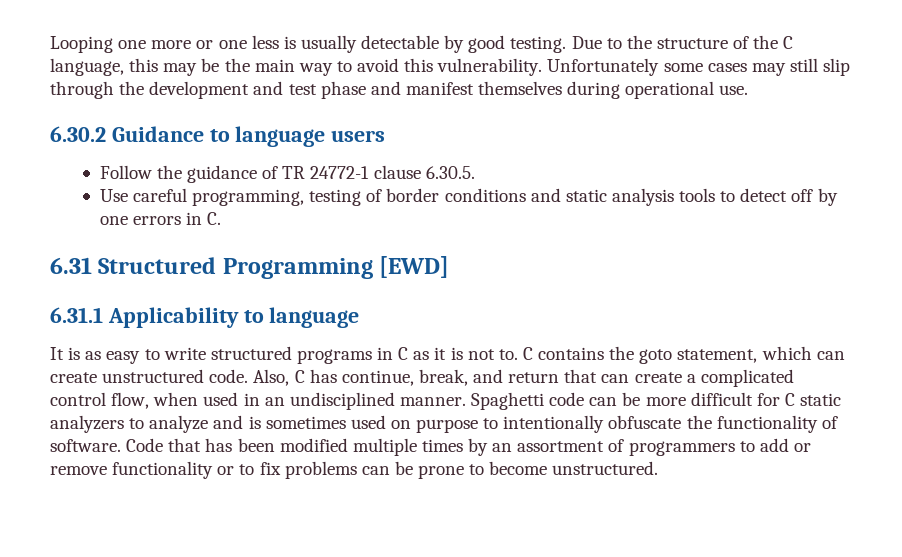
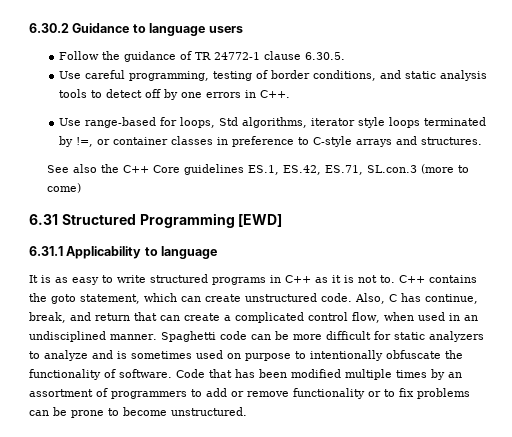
[50,35,794,53] [50,58,851,76] [50,81,749,99] Looping one more or one less is usually detectable by good testing. Due to the structure of the C language, this may be the main way to avoid this vulnerability. Unfortunately some cases may still slip through the development and test phase and manifest themselves during operational use. // -> (29, 28) none
[444,188,526,202] conditions -> [312,70,376,81] conditions,
[207,212,222,225] C. -> [259,90,290,98] [58,117,486,128] [58,136,482,147] [46,164,469,175] [46,183,81,193] C++. // Use range-based for loops, Std algorithms, iterator style loops terminated by !=, or container classes in preference to C-style arrays and structures. // See also the C++ Core guidelines ES.1, ES.42, ES.71, SL.con.3 (more to come)
[398,347,409,360] C -> [285,275,311,283] C++
[522,347,533,360] C -> [399,275,425,283] C++
[784,393,795,406] C -> (391, 335) none

